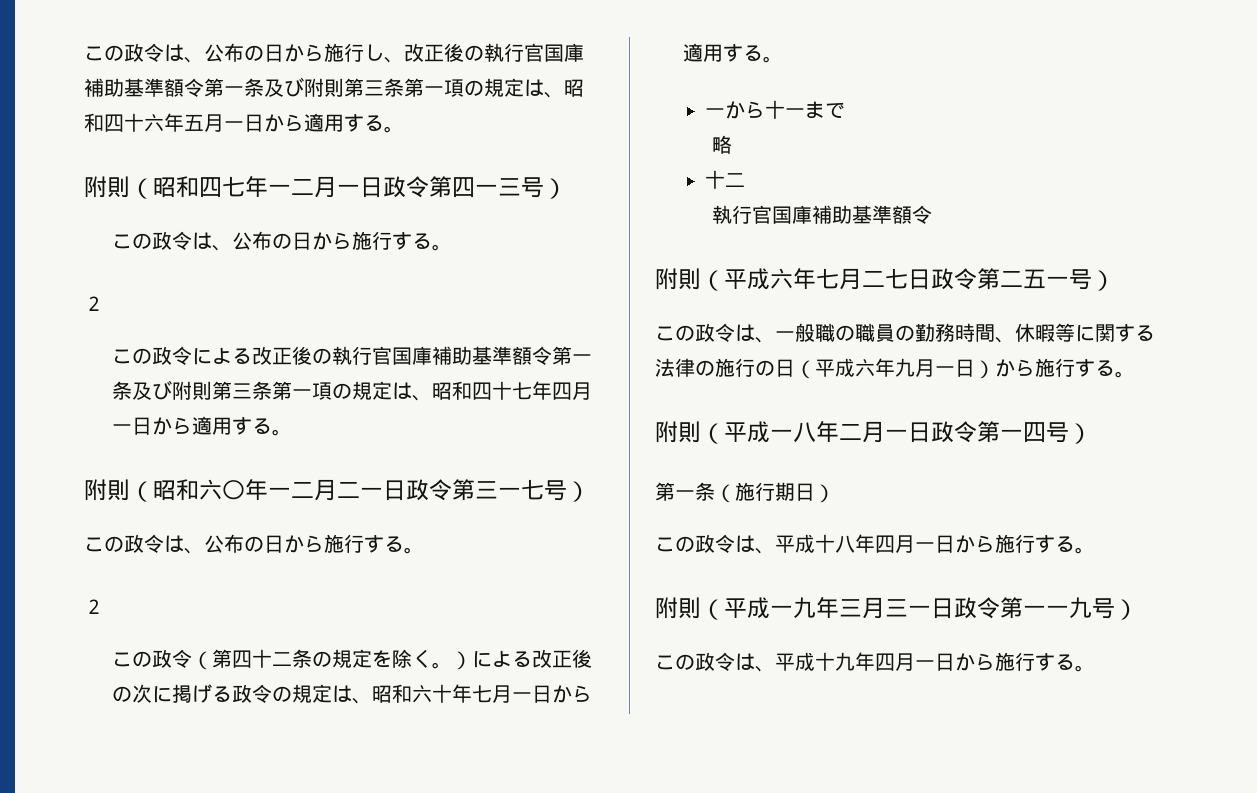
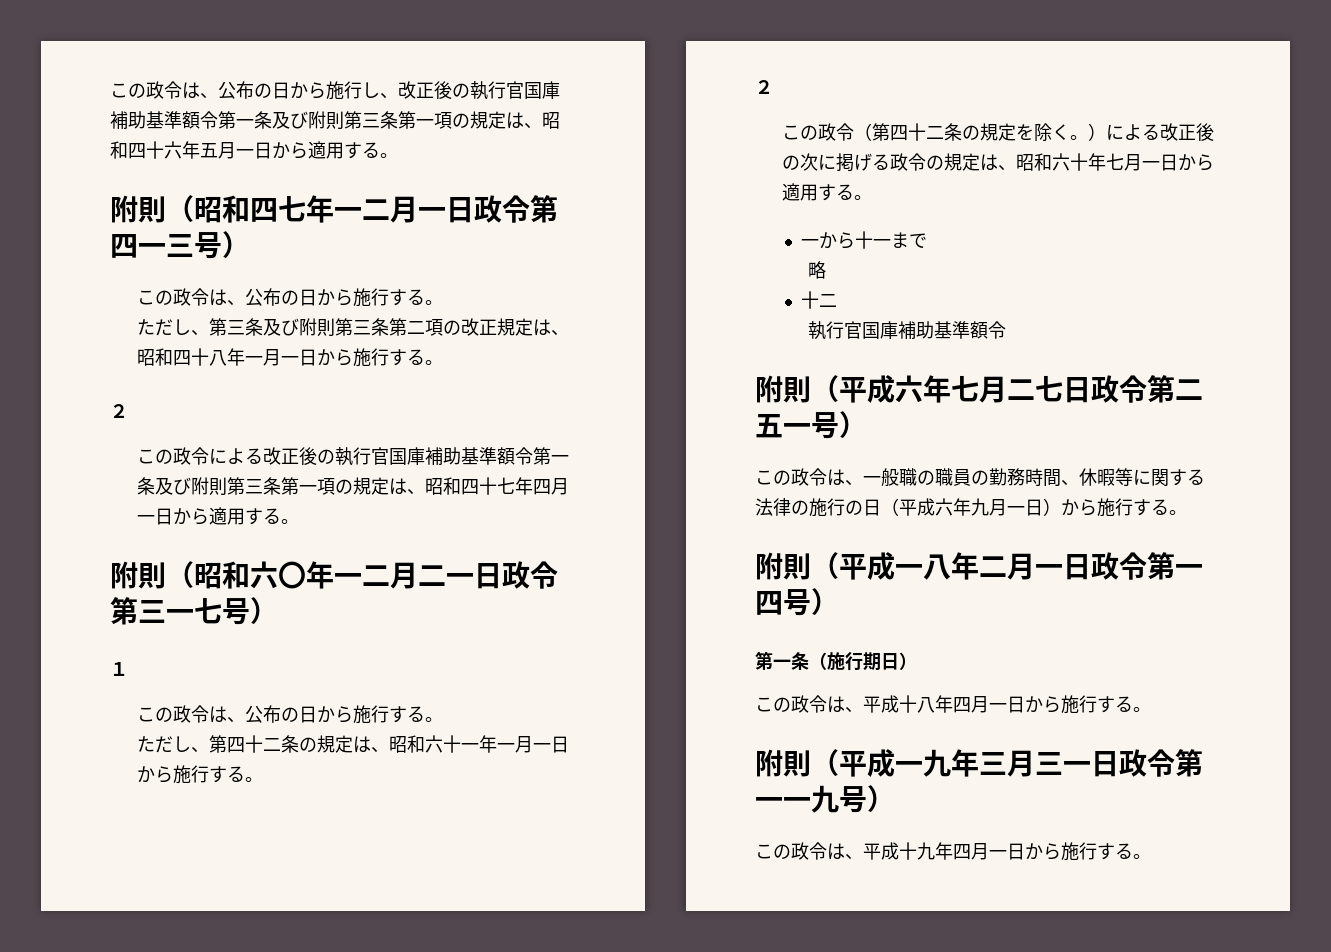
(453, 247) none -> [136,318,569,337] [136,348,443,367] // ただし、第三条及び附則第三条第二項の改正規定は、昭和四十八年一月一日から施行する。
[84,534,424,554] // この政令は、公布の日から施行する。 -> [110,662,128,676] [136,705,443,724] [136,735,569,753] [136,765,263,784] // １ // この政令は、公布の日から施行する。 // ただし、第四十二条の規定は、昭和六十一年一月一日から施行する。

